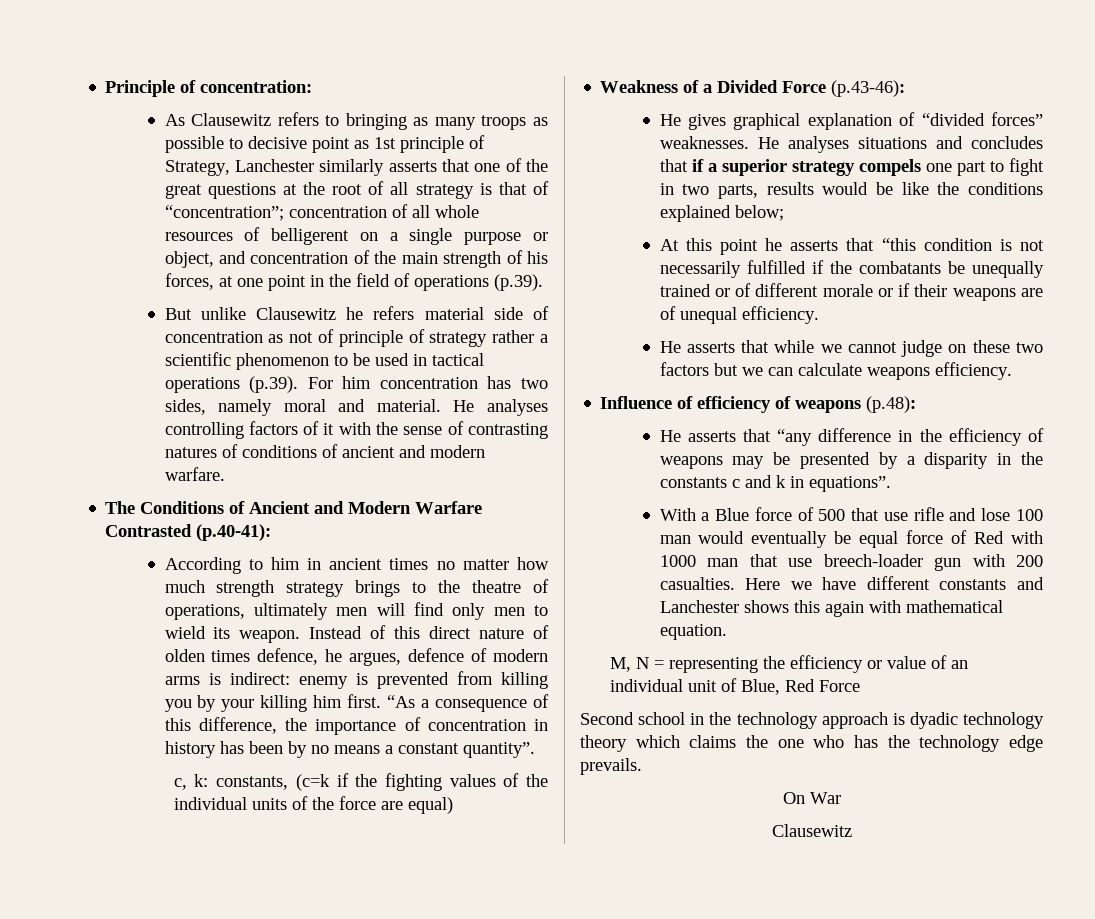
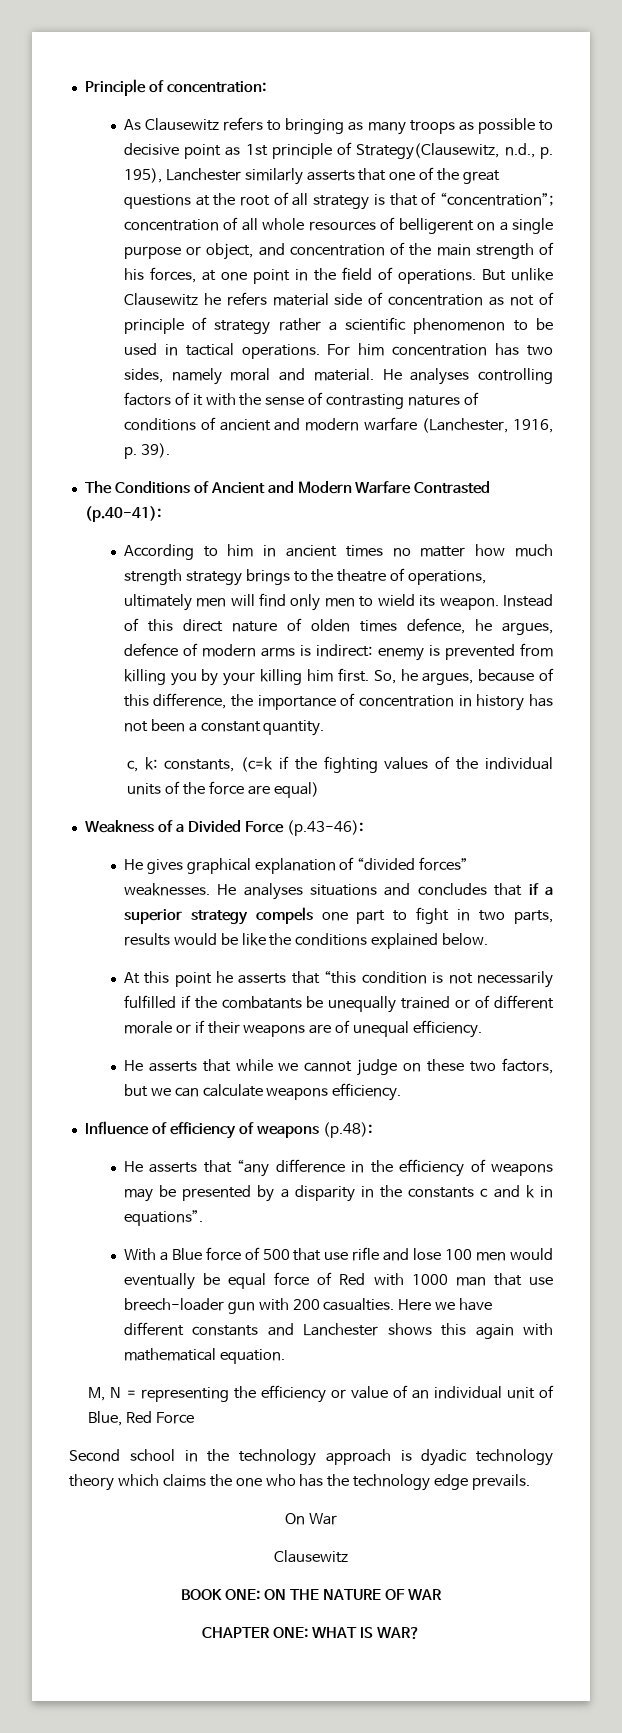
[164,160,230,176] Strategy, -> [356,143,554,160] [123,168,162,183] Strategy(Clausewitz, n.d., p. 195),
[413,274,543,291] operations (p.39). // -> [397,269,476,284] operations.
[164,376,299,393] operations (p.39). -> [241,344,320,359] operations.
[164,467,225,481] warfare. -> [364,417,554,433] [123,443,170,459] warfare (Lanchester, 1916, p. 39).
[387,695,528,712] “As a consequence -> [373,669,535,685] So, he argues, because
[248,741,380,758] been by no means -> [123,719,185,732] not been
[462,742,535,758] quantity”. -> [263,720,325,736] quantity.
[734,205,784,221] below; -> [442,933,489,945] below.
[659,362,709,376] factors -> [501,1058,553,1074] factors,
[659,535,691,544] man -> [476,1252,507,1261] men
(852, 830) none -> [181,1589,442,1600] [202,1627,420,1639] // BOOK ONE: ON THE NATURE OF WAR // CHAPTER ONE: WHAT IS WAR?

